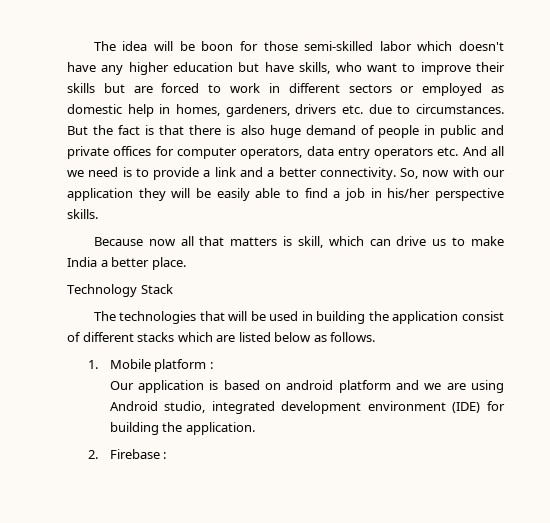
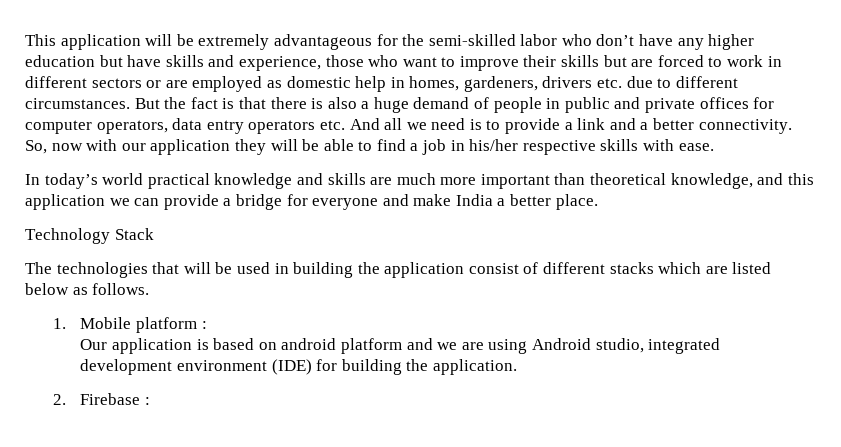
[93,41,504,51] The idea will be boon for those semi-skilled labor which doesn't -> [25,34,635,50] This application will be extremely advantageous for the semi-skilled labor who don’t
[299,62,331,74] skills, -> [165,55,364,71] skills and experience, those
(415, 89) none -> [165,80,188,88] are
(411, 109) none -> [675,76,738,88] different
(265, 130) none -> [361,101,370,109] a
[216,188,250,201] easily -> (320, 145) none
[435,188,505,201] [67,209,98,219] [93,236,466,248] perspective skills. // Because now all that matters is skill, which can drive us to -> [522,139,714,155] [25,173,814,189] [25,194,409,210] respective skills with ease. // In today’s world practical knowledge and skills are much more important than theoretical knowledge, and this application we can provide a bridge for everyone and

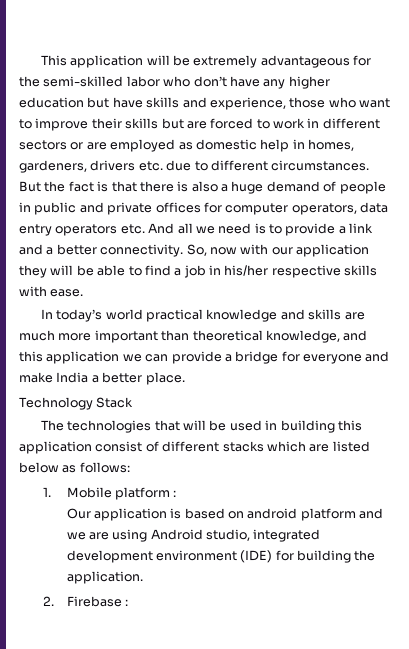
[357,262,380,274] the -> [337,420,362,431] this
[92,283,150,295] follows. -> [79,462,130,473] follows:

